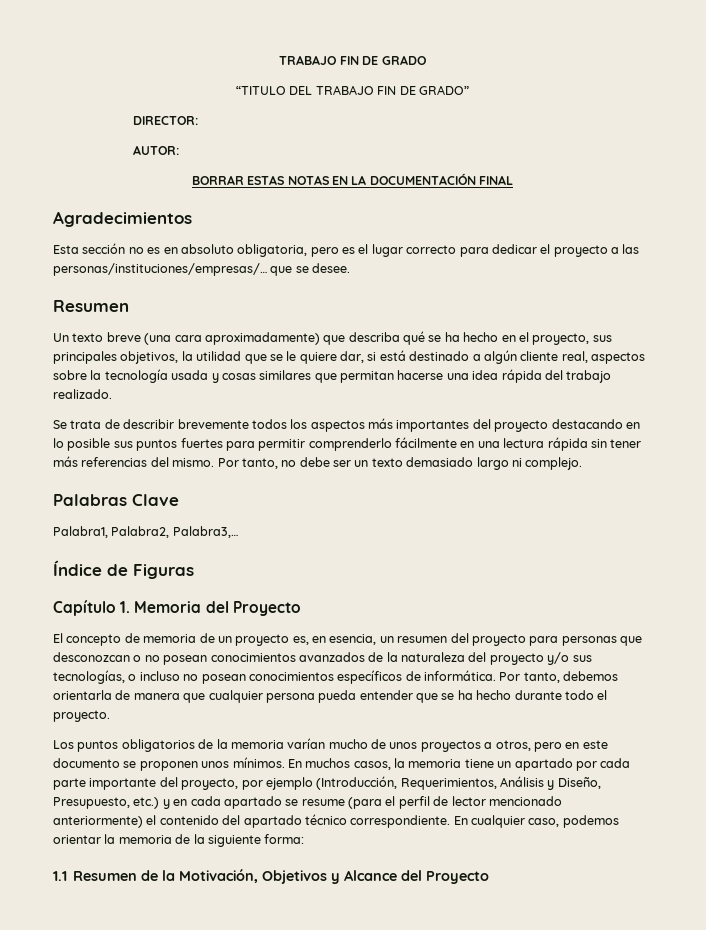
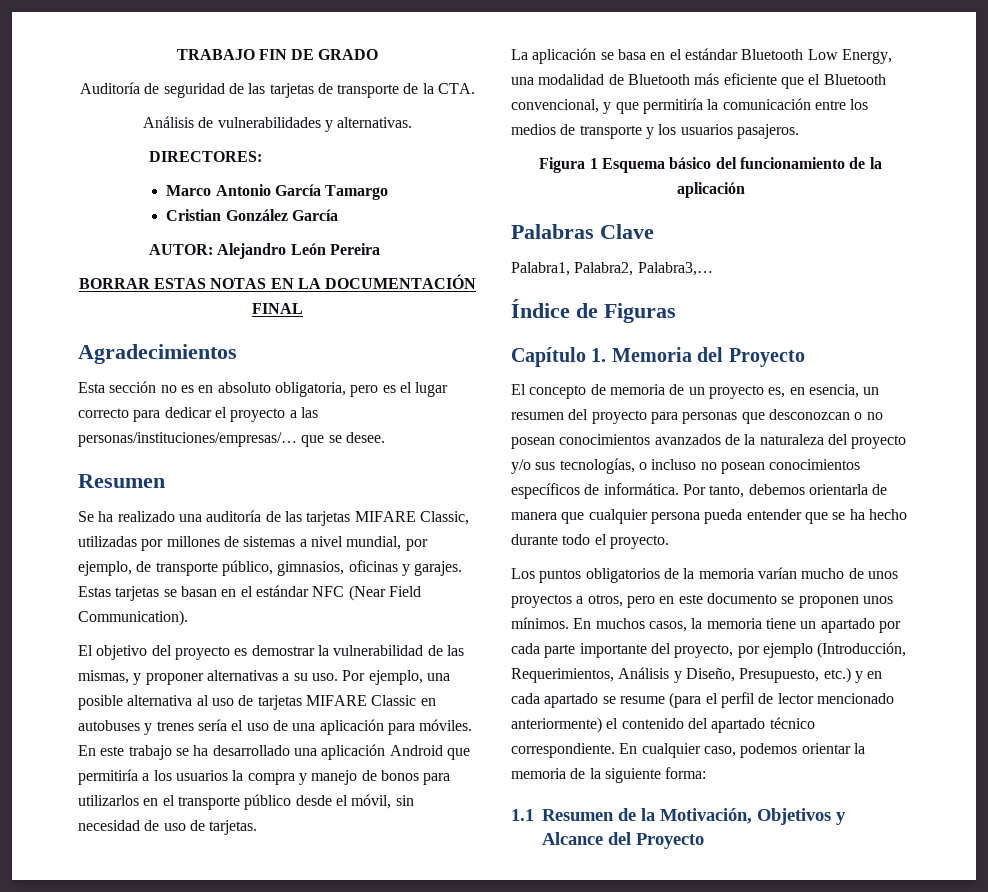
[236,85,469,95] [132,116,198,125] [132,145,179,155] “TITULO DEL TRABAJO FIN DE GRADO” // DIRECTOR: // AUTOR: -> [79,82,476,98] [142,116,413,132] [148,151,262,162] [166,184,389,200] [166,209,339,221] [148,243,380,259] Auditoría de seguridad de las tarjetas de transporte de la CTA. // Análisis de vulnerabilidades y alternativas. // DIRECTORES: // Marco Antonio García Tamargo // Cristian González García // AUTOR: Alejandro León Pereira
[53,331,612,345] [53,350,645,364] [53,369,612,383] [53,389,112,399] [53,418,640,432] [53,437,642,451] [53,456,583,470] Un texto breve (una cara aproximadamente) que describa qué se ha hecho en el proyecto, sus principales objetivos, la utilidad que se le quiere dar, si está destinado a algún cliente real, aspectos sobre la tecnología usada y cosas similares que permitan hacerse una idea rápida del trabajo realizado. // Se trata de describir brevemente todos los aspectos más importantes del proyecto destacando en lo posible sus puntos fuertes para permitir comprenderlo fácilmente en una lectura rápida sin tener más referencias del mismo. Por tanto, no debe ser un texto demasiado largo ni complejo. -> [78,510,469,526] [78,536,428,551] [78,560,463,576] [78,585,421,601] [78,610,188,626] [78,645,464,660] [78,670,450,685] [78,695,436,710] [78,719,473,735] [78,744,470,760] [78,769,451,785] [78,794,414,810] [78,820,258,835] [511,48,892,64] [511,73,886,89] [511,98,869,114] [511,124,799,139] [539,157,882,173] [676,182,745,198] Se ha realizado una auditoría de las tarjetas MIFARE Classic, utilizadas por millones de sistemas a nivel mundial, por ejemplo, de transporte público, gimnasios, oficinas y garajes. Estas tarjetas se basan en el estándar NFC (Near Field Communication). // El objetivo del proyecto es demostrar la vulnerabilidad de las mismas, y proponer alternativas a su uso. Por ejemplo, una posible alternativa al uso de tarjetas MIFARE Classic en autobuses y trenes sería el uso de una aplicación para móviles. En este trabajo se ha desarrollado una aplicación Android que permitiría a los usuarios la compra y manejo de bonos para utilizarlos en el transporte público desde el móvil, sin necesidad de uso de tarjetas. // La aplicación se basa en el estándar Bluetooth Low Energy, una modalidad de Bluetooth más eficiente que el Bluetooth convencional, y que permitiría la comunicación entre los medios de transporte y los usuarios pasajeros. // Figura 1 Esquema básico del funcionamiento de la aplicación

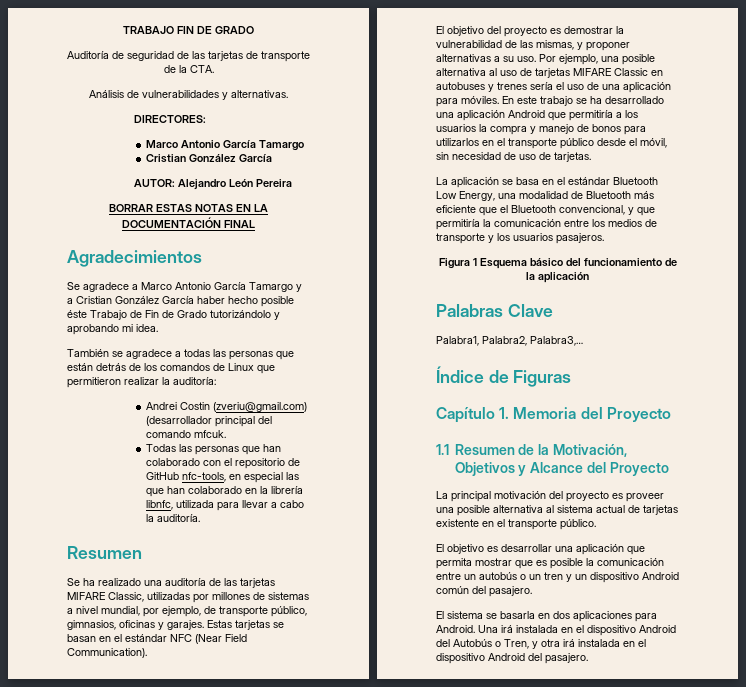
[78,381,449,397] [78,407,318,422] [78,432,385,447] Esta sección no es en absoluto obligatoria, pero es el lugar correcto para dedicar el proyecto a las personas/instituciones/empresas/… que se desee. -> [67,282,302,292] [67,296,294,307] [67,310,280,320] [67,324,158,335] [67,349,294,360] [67,363,275,374] [67,377,216,388] [145,402,307,412] [145,416,272,427] [145,430,226,438] [145,444,281,455] [145,458,300,469] [145,472,299,483] [145,486,303,497] [145,500,304,511] [145,514,200,522] Se agradece a Marco Antonio García Tamargo y a Cristian González García haber hecho posible éste Trabajo de Fin de Grado tutorizándolo y aprobando mi idea. // También se agradece a todas las personas que están detrás de los comandos de Linux que permitieron realizar la auditoría: // Andrei Costin (zveriu@gmail.com) (desarrollador principal del comando mfcuk. // Todas las personas que han colaborado con el repositorio de GitHub nfc-tools, en especial las que han colaborado en la librería libnfc, utilizada para llevar a cabo la auditoría.
[511,384,880,399] [511,409,883,424] [511,434,907,449] [511,458,861,474] [511,483,888,499] [511,509,907,524] [511,534,669,549] [511,567,898,583] [511,593,893,608] [511,617,901,633] [511,642,907,658] [511,667,883,683] [511,692,894,708] [511,717,815,733] [511,743,865,758] [511,767,707,783] // El concepto de memoria de un proyecto es, en esencia, un resumen del proyecto para personas que desconozcan o no posean conocimientos avanzados de la naturaleza del proyecto y/o sus tecnologías, o incluso no posean conocimientos específicos de informática. Por tanto, debemos orientarla de manera que cualquier persona pueda entender que se ha hecho durante todo el proyecto. // Los puntos obligatorios de la memoria varían mucho de unos proyectos a otros, pero en este documento se proponen unos mínimos. En muchos casos, la memoria tiene un apartado por cada parte importante del proyecto, por ejemplo (Introducción, Requerimientos, Análisis y Diseño, Presupuesto, etc.) y en cada apartado se resume (para el perfil de lector mencionado anteriormente) el contenido del apartado técnico correspondiente. En cualquier caso, podemos orientar la memoria de la siguiente forma: -> (671, 414) none
(704, 841) none -> [436,491,664,502] [436,505,678,516] [436,519,596,530] [436,544,645,555] [436,558,664,569] [436,572,679,583] [436,586,532,597] [436,611,657,622] [436,625,676,636] [436,639,646,649] [436,653,588,664] // La principal motivación del proyecto es proveer una posible alternativa al sistema actual de tarjetas existente en el transporte público. // El objetivo es desarrollar una aplicación que permita mostrar que es posible la comunicación entre un autobús o un tren y un dispositivo Android común del pasajero. // El sistema se basarla en dos aplicaciones para Android. Una irá instalada en el dispositivo Android del Autobús o Tren, y otra irá instalada en el dispositivo Android del pasajero.

